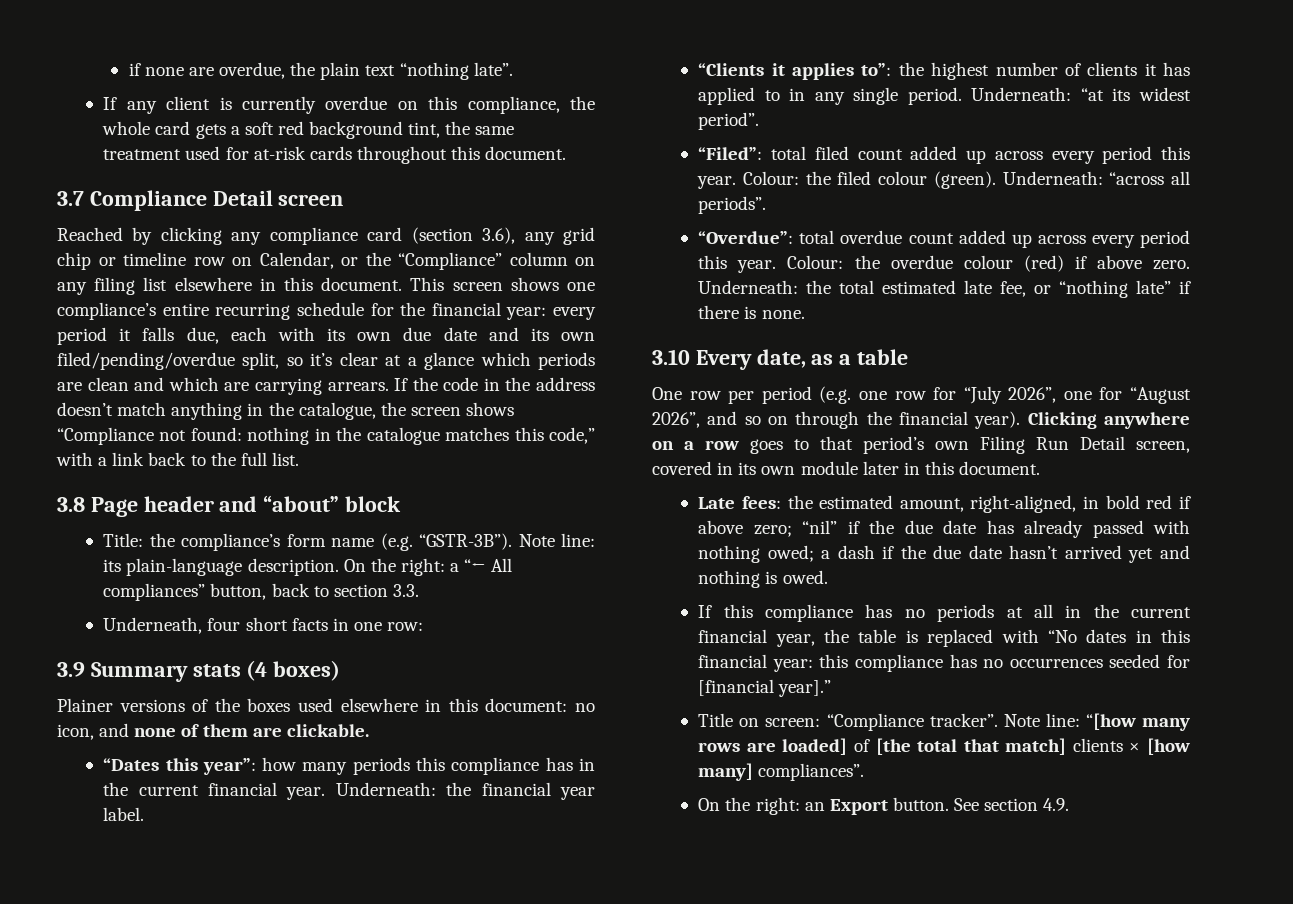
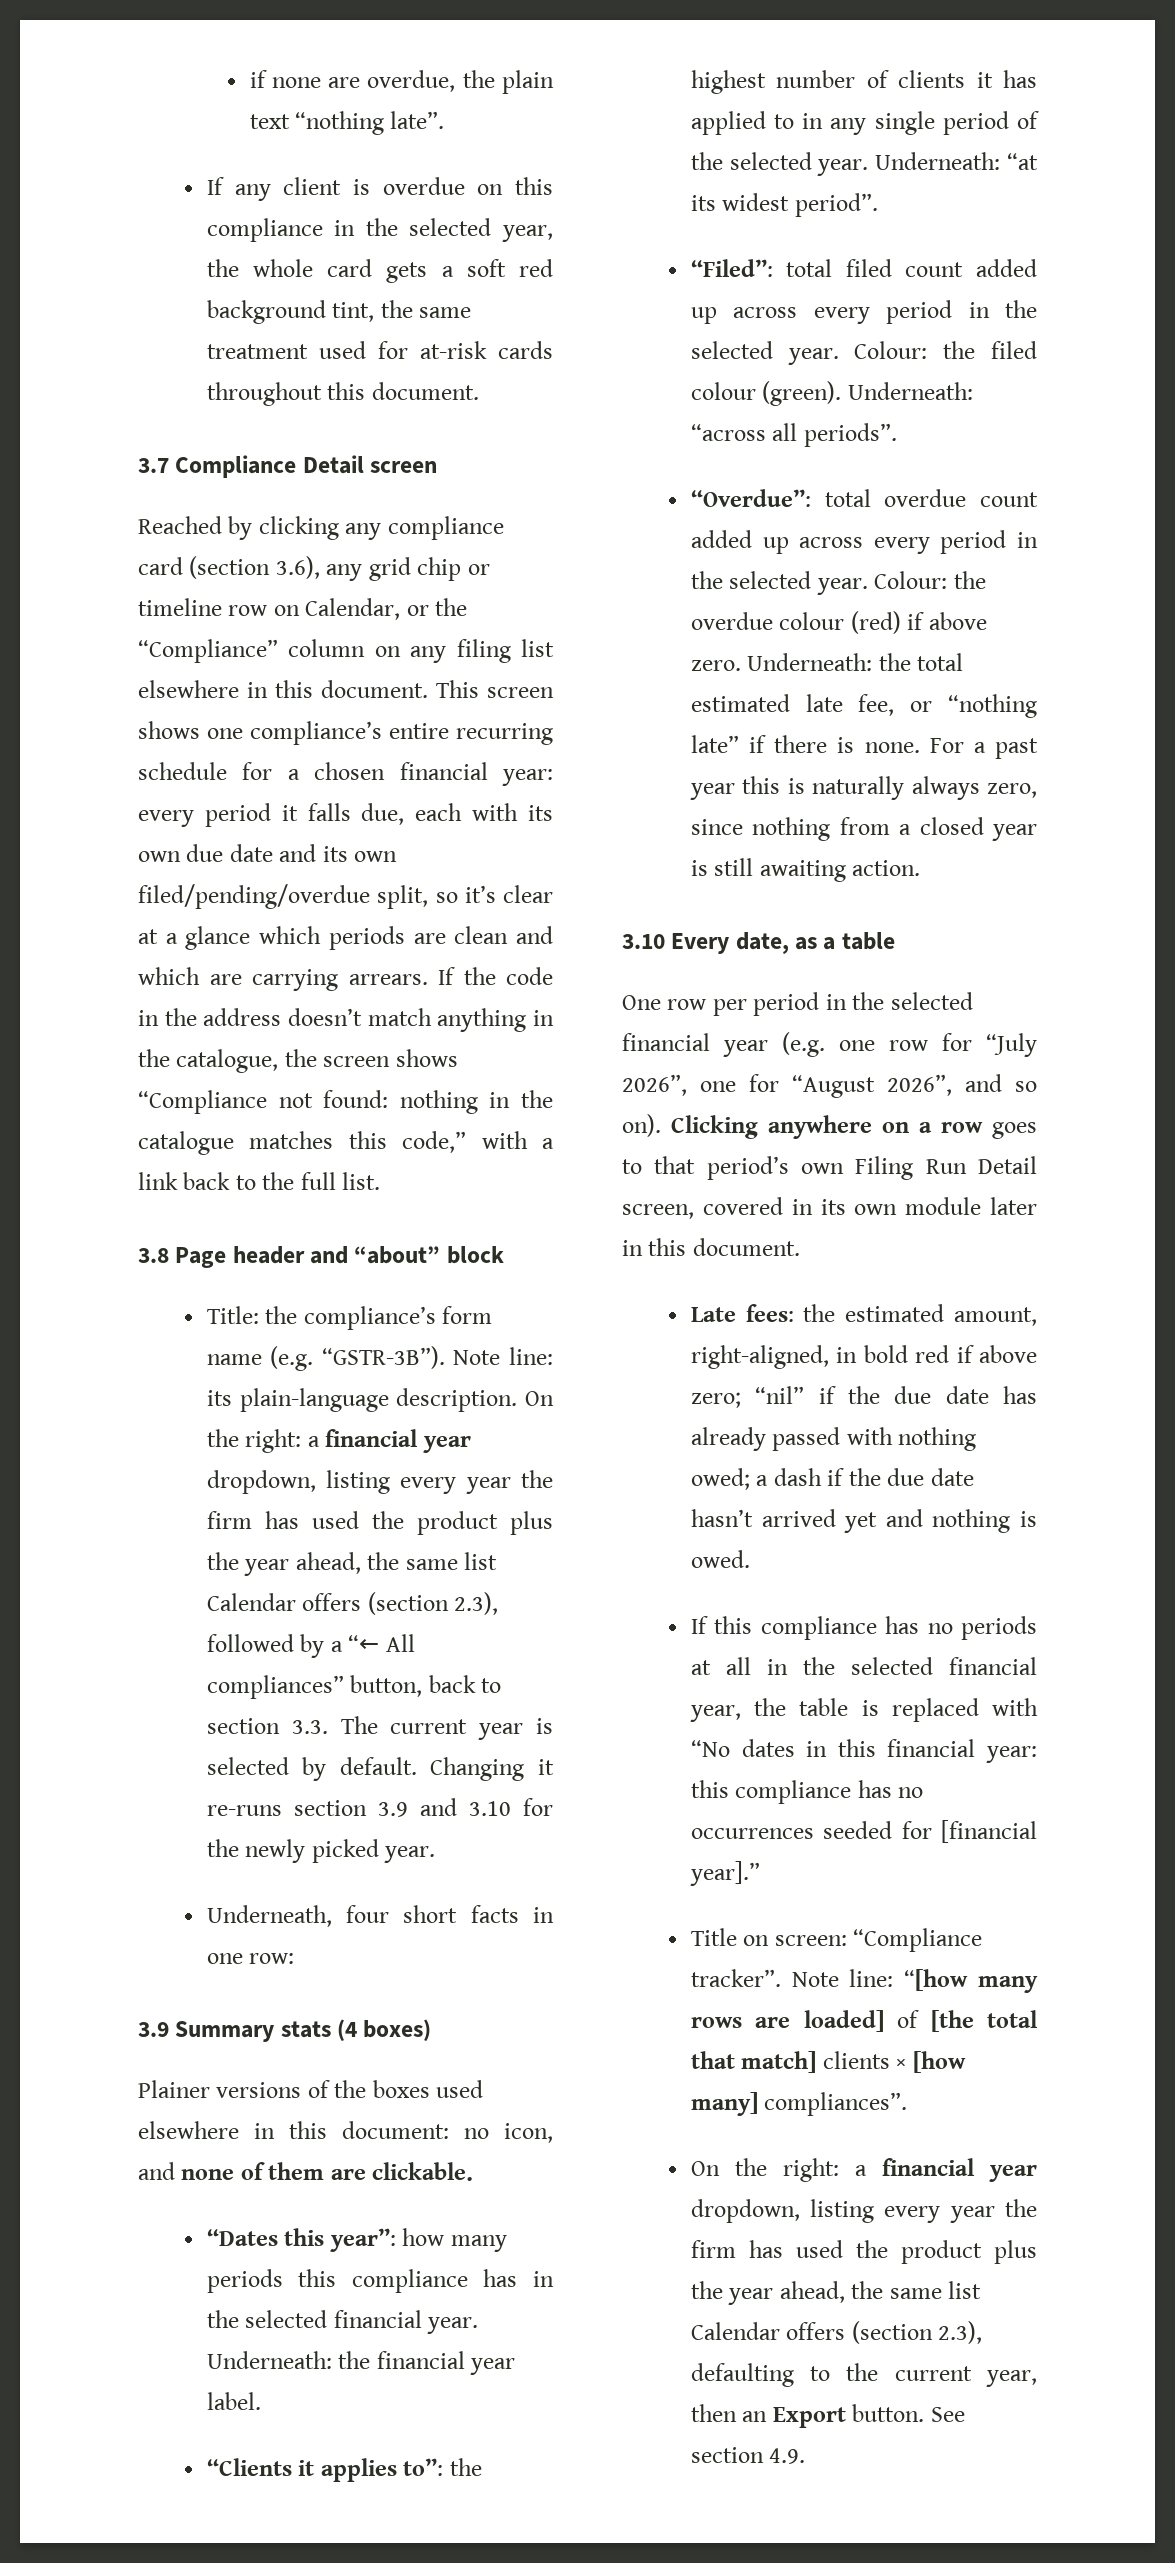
[241,96,316,114] currently -> (370, 187) none
[467,96,560,114] compliance, -> [206,218,553,242] compliance in the selected year,
[400,302,426,316] the -> [287,762,386,780] a chosen
(460, 567) none -> [325,1429,471,1453] [206,1470,553,1494] [206,1511,553,1535] [206,1552,498,1576] [206,1592,499,1615] [206,1634,343,1658] financial year dropdown, listing every year the firm has used the product plus the year ahead, the same list Calendar offers (section 2.3), followed by a
(419, 590) none -> [340,1716,553,1740] [206,1757,554,1781] [206,1798,553,1817] [206,1839,436,1863] The current year is selected by default. Changing it re-runs section 3.9 and 3.10 for the newly picked year.
[138,785,199,796] current -> [245,2310,328,2328] selected
[907,87,962,105] period. -> [942,111,1039,135] [690,152,869,176] period of the selected year.
[1161,146,1190,160] this -> [968,300,1037,318] [690,341,773,359] in the selected
[698,255,728,269] this -> [1017,532,1038,548] [690,571,812,589] in the selected
(805, 314) none -> [929,738,1038,759] [689,776,1037,800] [690,817,1037,841] [690,858,921,882] For a past year this is naturally always zero, since nothing from a closed year is still awaiting action.
(812, 395) none -> [825,992,973,1010] [622,1033,768,1057] in the selected financial year
[768,411,1021,429] on through the financial year). -> [622,1114,661,1137] on).
[1131,607,1191,618] current -> [850,1657,933,1675] selected
(800, 806) none -> [854,2158,1037,2182] [690,2199,1037,2223] [690,2240,1037,2264] [690,2281,982,2305] [690,2321,983,2344] [690,2363,1037,2387] [690,2404,737,2422] a financial year dropdown, listing every year the firm has used the product plus the year ahead, the same list Calendar offers (section 2.3), defaulting to the current year, then

